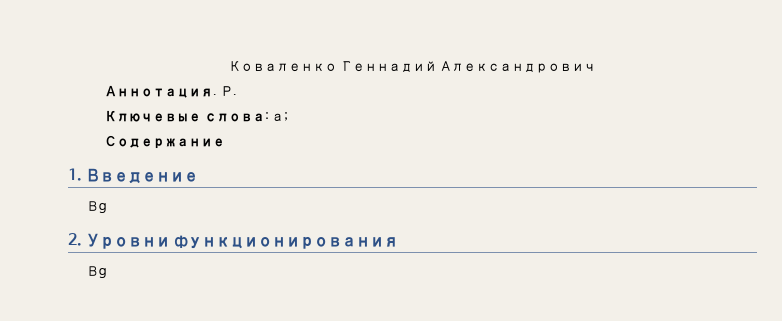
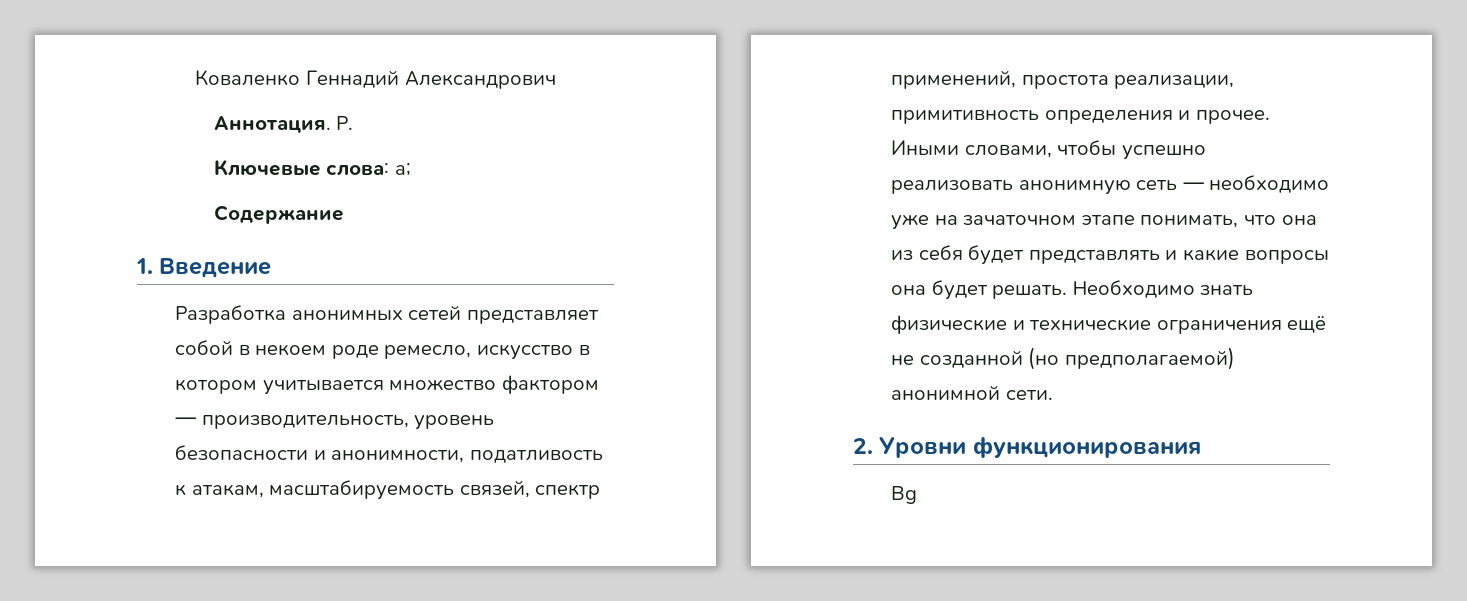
[86,201,107,214] Вg -> [175,305,599,324] [175,340,590,360] [175,375,599,395] [175,415,495,430] [175,445,603,463] [175,480,601,500] [891,70,1235,89] [891,110,1270,124] [891,140,1206,160] [891,175,1330,195] [891,214,1317,230] [891,245,1329,265] [891,280,1254,300] [891,315,1327,334] [891,347,1235,370] [891,385,1053,400] Разработка анонимных сетей представляет собой в некоем роде ремесло, искусство в котором учитывается множество фактором — производительность, уровень безопасности и анонимности, податливость к атакам, масштабируемость связей, спектр применений, простота реализации, примитивность определения и прочее. Иными словами, чтобы успешно реализовать анонимную сеть — необходимо уже на зачаточном этапе понимать, что она из себя будет представлять и какие вопросы она будет решать. Необходимо знать физические и технические ограничения ещё не созданной (но предполагаемой) анонимной сети.

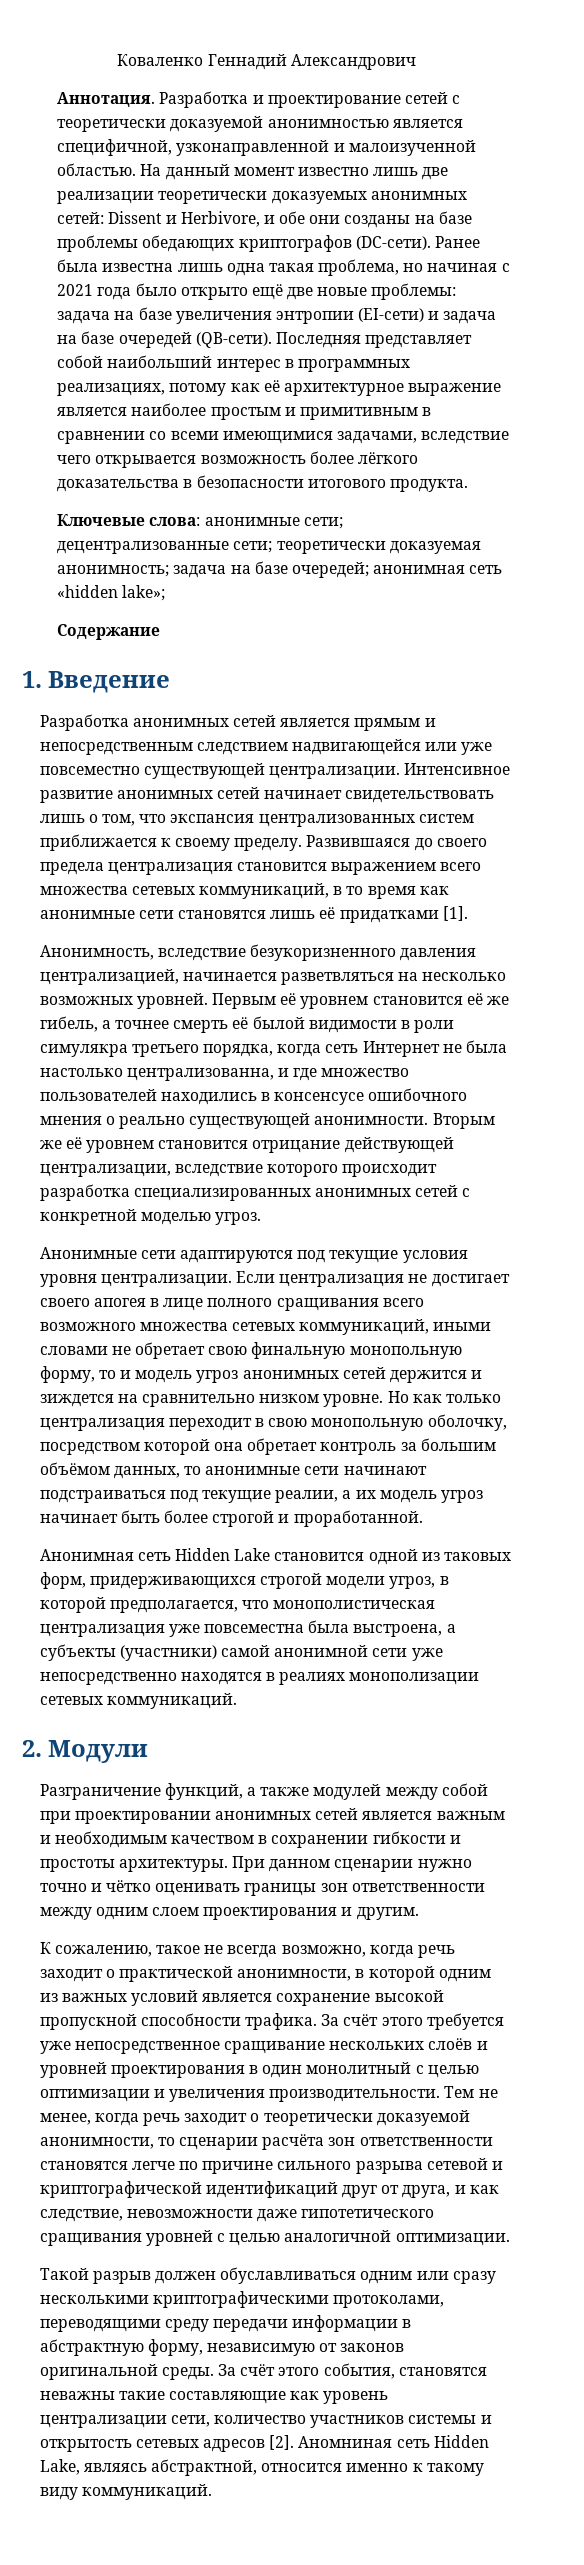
[336,116,354,130] [213,159,411,176] Р. // Ключевые слова: а; -> [159,91,461,108] [57,116,463,132] [57,139,476,156] [57,163,449,180] [57,191,467,204] [57,211,472,228] [57,235,480,252] [57,259,510,276] [57,283,457,300] [57,307,497,324] [57,331,473,348] [57,355,410,372] [57,380,502,396] [57,403,432,420] [57,431,510,444] [57,451,418,468] [57,475,468,492] [57,514,343,529] [57,541,481,554] [57,561,503,578] [57,585,166,601] Разработка и проектирование сетей с теоретически доказуемой анонимностью является специфичной, узконаправленной и малоизученной областью. На данный момент известно лишь две реализации теоретически доказуемых анонимных сетей: Dissent и Herbivore, и обе они созданы на базе проблемы обедающих криптографов (DC-сети). Ранее была известна лишь одна такая проблема, но начиная с 2021 года было открыто ещё две новые проблемы: задача на базе увеличения энтропии (EI-сети) и задача на базе очередей (QB-сети). Последняя представляет собой наибольший интерес в программных реализациях, потому как её архитектурное выражение является наиболее простым и примитивным в сравнении со всеми имеющимися задачами, вследствие чего открывается возможность более лёгкого доказательства в безопасности итогового продукта. // Ключевые слова: анонимные сети; децентрализованные сети; теоретически доказуемая анонимность; задача на базе очередей; анонимная сеть «hidden lake»;
[466,310,599,324] [175,340,590,360] [175,375,599,395] [175,415,495,430] [175,445,603,463] [175,480,601,500] [891,70,1235,89] [891,110,1270,124] [891,140,1206,160] [891,175,1330,195] [891,214,1317,230] [891,245,1329,265] [891,280,1254,300] [891,315,1327,334] [891,347,1235,370] [891,385,1053,400] [853,437,1201,458] [891,486,918,504] представляет собой в некоем роде ремесло, искусство в котором учитывается множество фактором — производительность, уровень безопасности и анонимности, податливость к атакам, масштабируемость связей, спектр применений, простота реализации, примитивность определения и прочее. Иными словами, чтобы успешно реализовать анонимную сеть — необходимо уже на зачаточном этапе понимать, что она из себя будет представлять и какие вопросы она будет решать. Необходимо знать физические и технические ограничения ещё не созданной (но предполагаемой) анонимной сети. // 2. Уровни функционирования // Вg -> [280,718,436,731] [39,739,493,755] [39,763,511,779] [39,787,495,803] [39,814,474,827] [39,834,487,851] [39,862,482,875] [39,883,449,899] [39,906,468,923] [39,944,477,961] [39,969,507,985] [39,993,509,1009] [39,1016,455,1033] [39,1040,507,1057] [39,1068,410,1081] [39,1088,468,1105] [39,1113,495,1129] [39,1137,454,1153] [39,1164,438,1177] [39,1184,471,1201] [39,1209,261,1225] [39,1247,468,1263] [39,1271,510,1287] [39,1298,424,1311] [39,1319,492,1335] [39,1342,462,1359] [39,1366,483,1383] [39,1391,501,1407] [39,1414,507,1431] [39,1438,496,1455] [39,1462,427,1479] [39,1490,483,1503] [39,1510,423,1527] [39,1548,511,1565] [39,1572,449,1589] [39,1597,436,1613] [39,1620,456,1637] [39,1644,443,1661] [39,1672,480,1685] [39,1693,237,1709] [22,1740,149,1763] [39,1783,488,1800] [39,1808,505,1824] [39,1831,461,1848] [39,1856,472,1872] [39,1880,485,1896] [39,1907,419,1920] [39,1942,455,1958] [39,1966,491,1982] [39,1990,444,2006] [39,2013,504,2030] [39,2038,488,2054] [39,2062,479,2078] [39,2086,498,2102] [39,2110,470,2126] [39,2134,493,2150] [39,2158,503,2174] [39,2181,499,2198] [39,2209,435,2222] [39,2230,510,2246] [39,2267,496,2284] [39,2291,444,2308] [39,2315,412,2332] [39,2339,405,2356] [39,2363,487,2380] [39,2391,389,2404] [39,2415,492,2428] [39,2435,489,2452] [39,2459,484,2476] [39,2484,212,2500] является прямым и непосредственным следствием надвигающейся или уже повсеместно существующей централизации. Интенсивное развитие анонимных сетей начинает свидетельствовать лишь о том, что экспансия централизованных систем приближается к своему пределу. Развившаяся до своего предела централизация становится выражением всего множества сетевых коммуникаций, в то время как анонимные сети становятся лишь её придатками [1]. // Анонимность, вследствие безукоризненного давления централизацией, начинается разветвляться на несколько возможных уровней. Первым её уровнем становится её же гибель, а точнее смерть её былой видимости в роли симулякра третьего порядка, когда сеть Интернет не была настолько централизованна, и где множество пользователей находились в консенсусе ошибочного мнения о реально существующей анонимности. Вторым же её уровнем становится отрицание действующей централизации, вследствие которого происходит разработка специализированных анонимных сетей с конкретной моделью угроз. // Анонимные сети адаптируются под текущие условия уровня централизации. Если централизация не достигает своего апогея в лице полного сращивания всего возможного множества сетевых коммуникаций, иными словами не обретает свою финальную монопольную форму, то и модель угроз анонимных сетей держится и зиждется на сравнительно низком уровне. Но как только централизация переходит в свою монопольную оболочку, посредством которой она обретает контроль за большим объёмом данных, то анонимные сети начинают подстраиваться под текущие реалии, а их модель угроз начинает быть более строгой и проработанной. // Анонимная сеть Hidden Lake становится одной из таковых форм, придерживающихся строгой модели угроз, в которой предполагается, что монополистическая централизация уже повсеместна была выстроена, а субъекты (участники) самой анонимной сети уже непосредственно находятся в реалиях монополизации сетевых коммуникаций. // 2. Модули // Разграничение функций, а также модулей между собой при проектировании анонимных сетей является важным и необходимым качеством в сохранении гибкости и простоты архитектуры. При данном сценарии нужно точно и чётко оценивать границы зон ответственности между одним слоем проектирования и другим. // К сожалению, такое не всегда возможно, когда речь заходит о практической анонимности, в которой одним из важных условий является сохранение высокой пропускной способности трафика. За счёт этого требуется уже непосредственное сращивание нескольких слоёв и уровней проектирования в один монолитный с целью оптимизации и увеличения производительности. Тем не менее, когда речь заходит о теоретически доказуемой анонимности, то сценарии расчёта зон ответственности становятся легче по причине сильного разрыва сетевой и криптографической идентификаций друг от друга, и как следствие, невозможности даже гипотетического сращивания уровней с целью аналогичной оптимизации. // Такой разрыв должен обуславливаться одним или сразу несколькими криптографическими протоколами, переводящими среду передачи информации в абстрактную форму, независимую от законов оригинальной среды. За счёт этого события, становятся неважны такие составляющие как уровень централизации сети, количество участников системы и открытость сетевых адресов [2]. Аномниная сеть Hidden Lake, являясь абстрактной, относится именно к такому виду коммуникаций.

